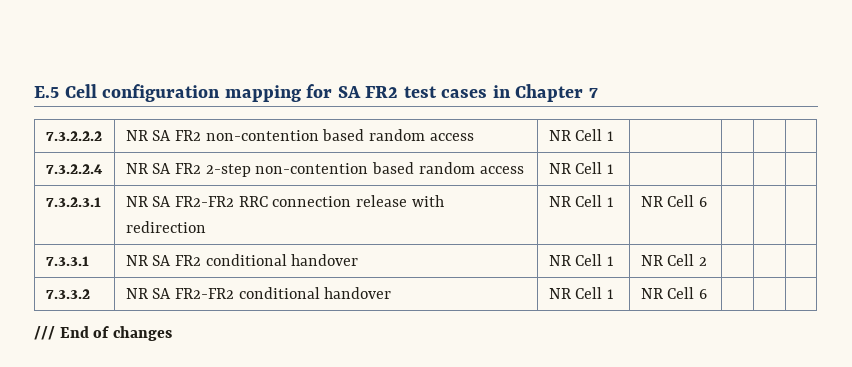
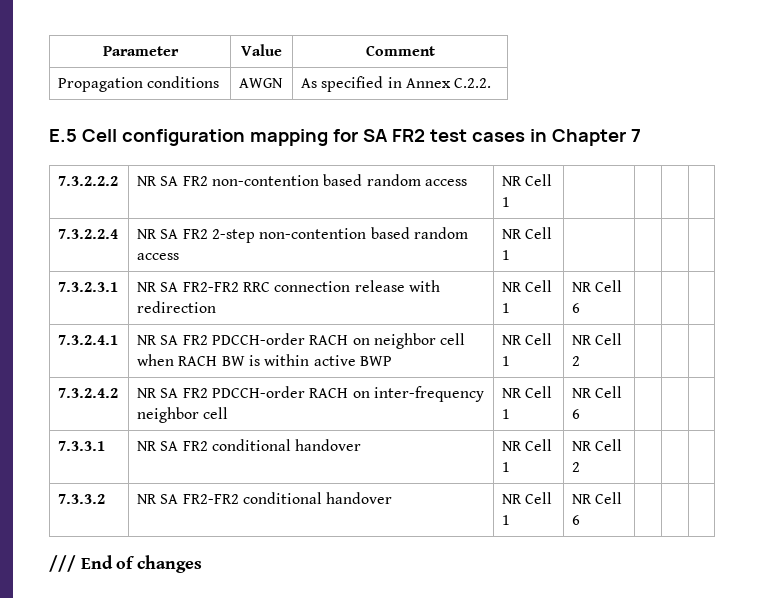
(34, 92) none -> [102,46,179,56] [241,44,282,56] [365,45,435,56] [58,76,220,92] [239,78,284,88] [301,76,492,92] Parameter | Value | Comment // Propagation conditions | AWGN | As specified in Annex C.2.2. //
(708, 202) none -> [58,335,119,345] [137,333,466,349] [137,354,392,366] [502,333,553,345] [502,356,511,366] [572,333,623,345] [572,356,581,366] [58,388,119,398] [137,386,484,402] [137,407,229,423] [502,386,553,398] [502,409,511,419] [572,386,623,398] [572,409,581,419] // 7.3.2.4.1 | NR SA FR2 PDCCH-order RACH on neighbor cell when RACH BW is within active BWP | NR Cell 1 | NR Cell 2 | | | // 7.3.2.4.2 | NR SA FR2 PDCCH-order RACH on inter-frequency neighbor cell | NR Cell 1 | NR Cell 6 | | |

